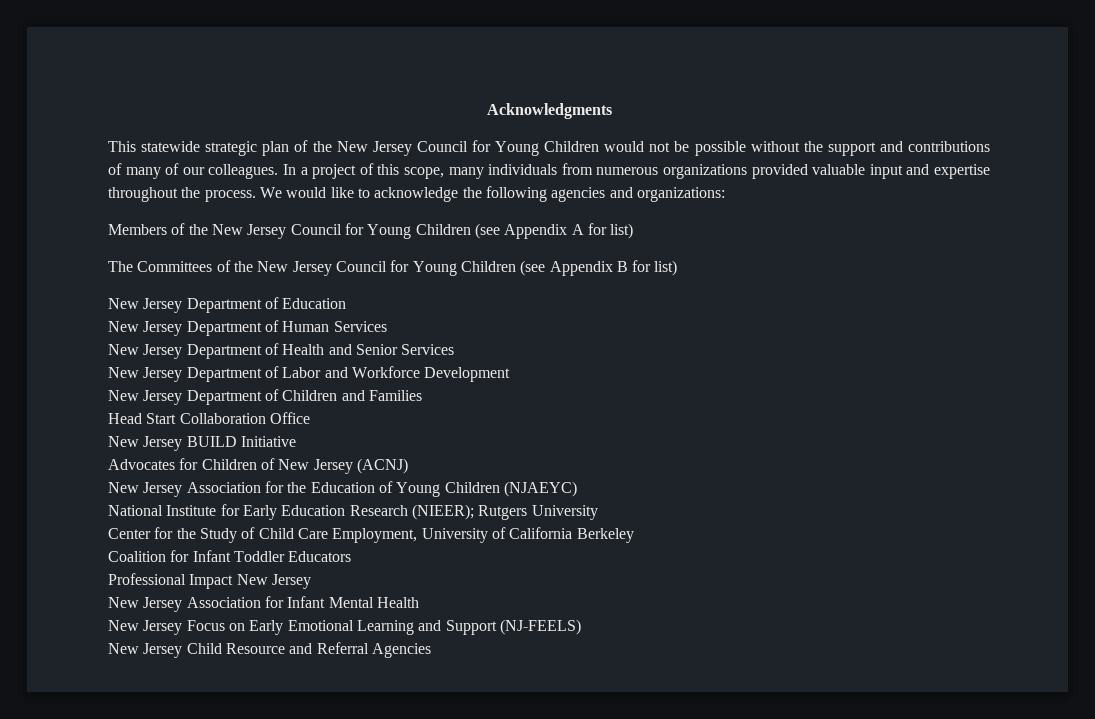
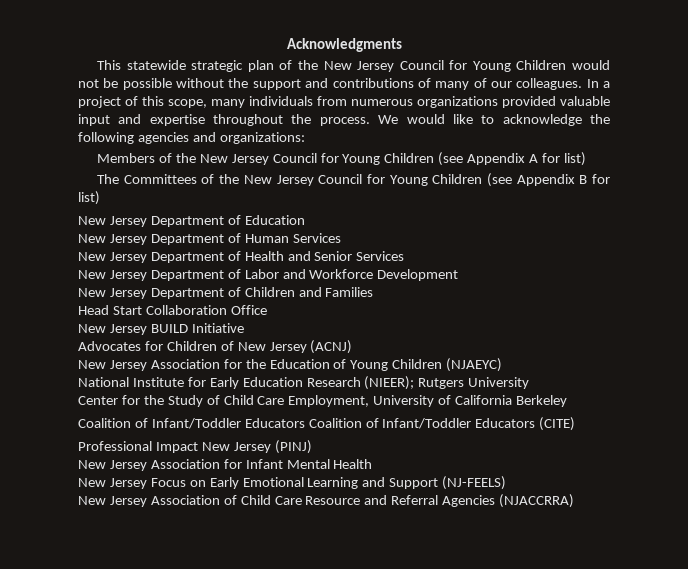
[170,550,352,562] for Infant Toddler Educators -> [134,417,576,431] of Infant/Toddler Educators Coalition of Infant/Toddler Educators (CITE)
(311, 581) none -> [274,440,312,454] (PINJ)
[186,643,222,654] Child -> [150,495,302,505] Association of Child Care
(431, 650) none -> [499,494,575,508] (NJACCRRA)

